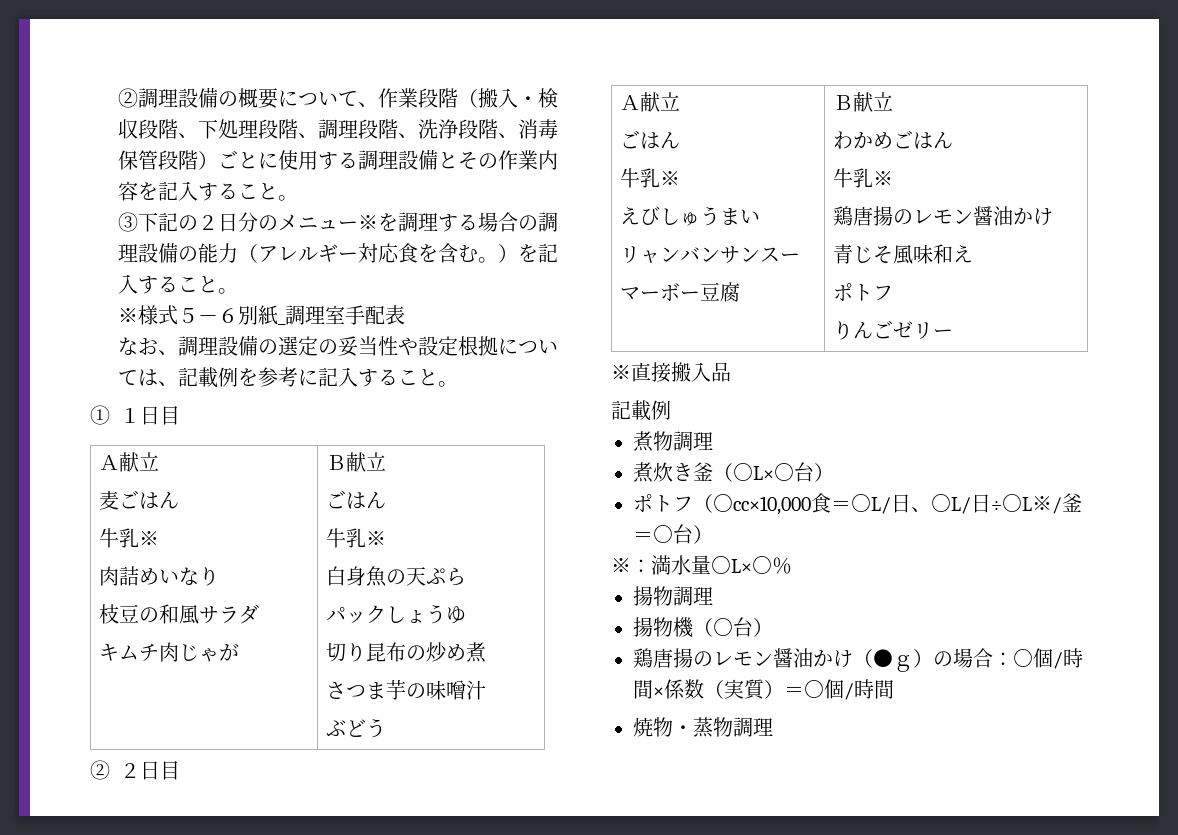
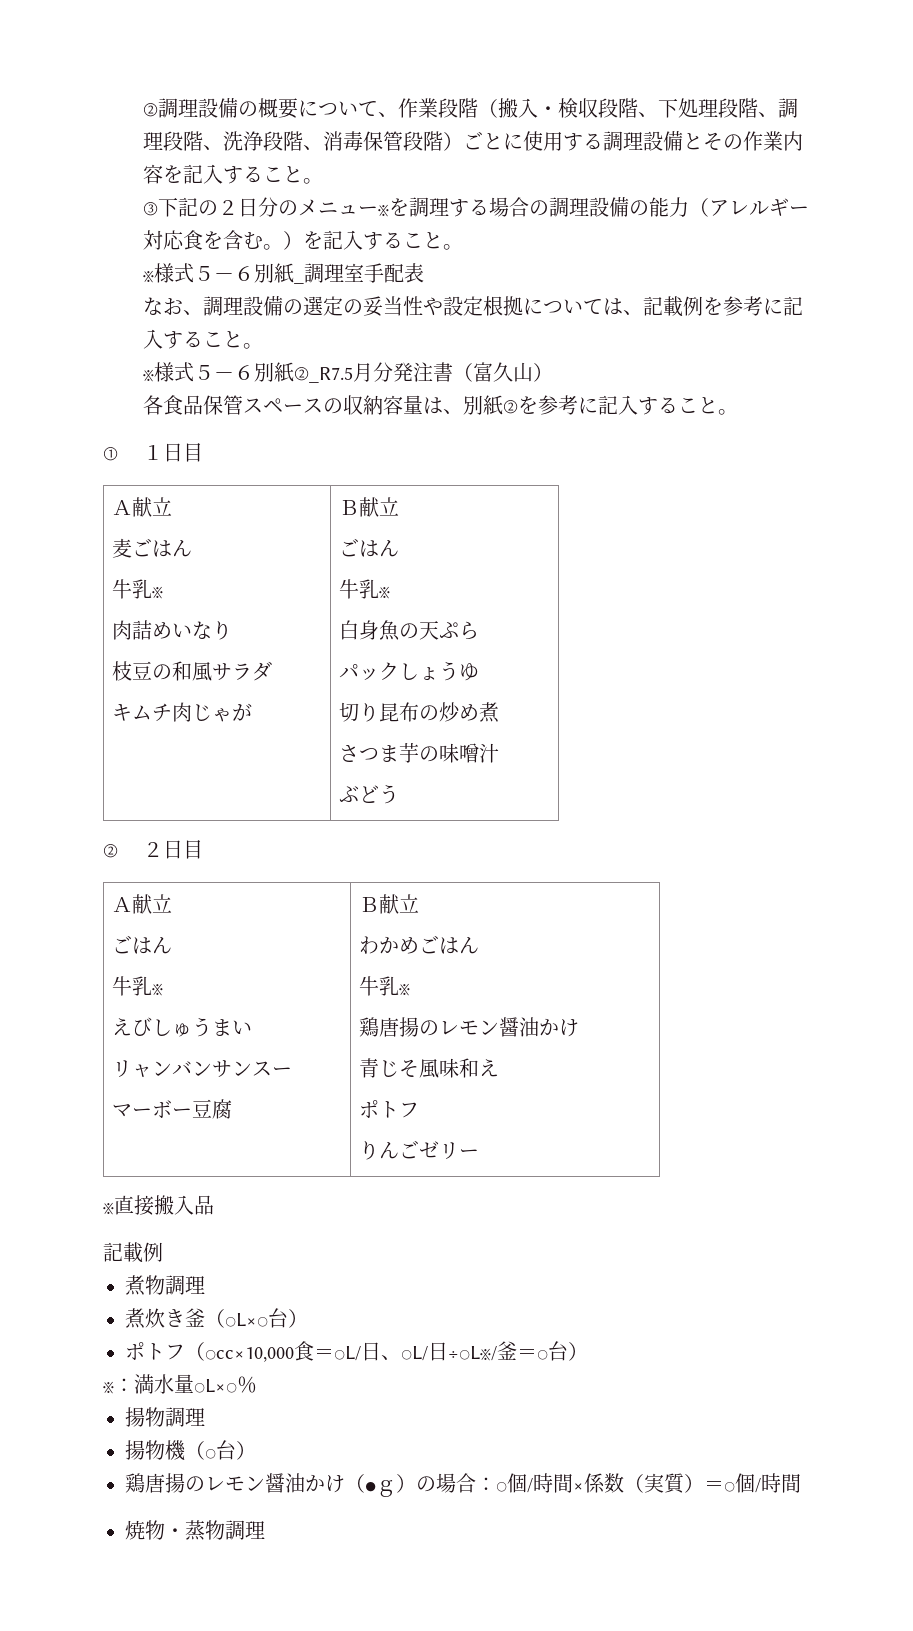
(459, 384) none -> [142,362,553,383] [142,395,738,415] // ※様式５－６別紙②_R7.5月分発注書（富久山） // 各食品保管スペースの収納容量は、別紙②を参考に記入すること。

